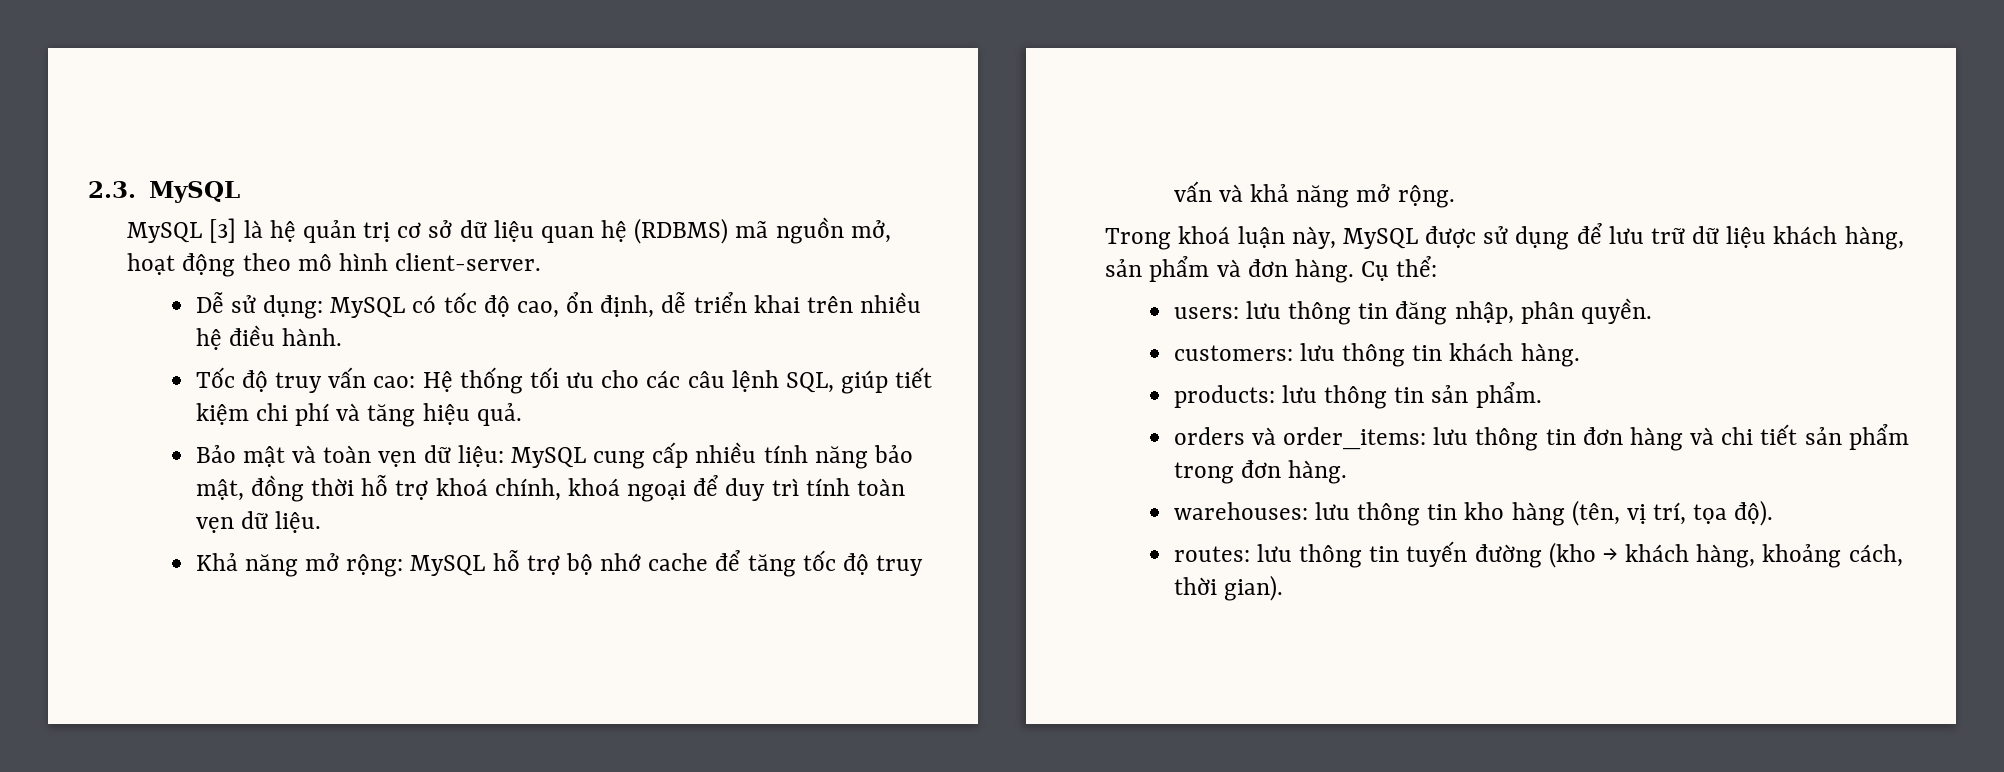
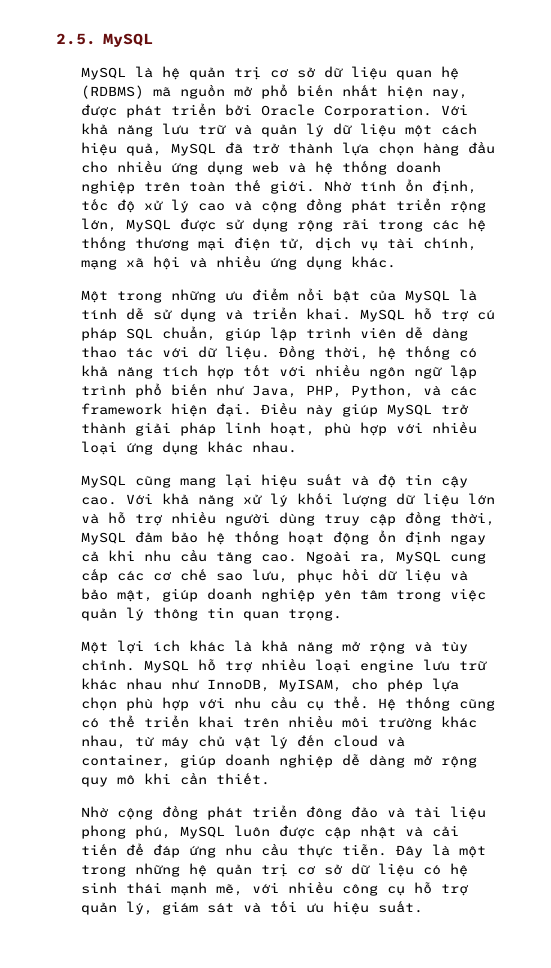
[88,181,136,198] 2.3. -> [56,33,96,45] 2.5.
[209,218,237,243] [3] -> (126, 73) none
[850,220,891,243] [127,253,542,277] [195,292,921,319] [195,325,343,350] [195,367,933,394] [195,403,522,427] [195,442,913,469] [195,475,905,502] [195,511,322,533] [195,550,923,577] [1173,181,1455,208] [1105,223,1904,250] [1105,256,1438,283] [1173,298,1652,325] [1173,343,1580,367] [1173,382,1542,409] [1173,424,1909,451] [1173,460,1348,484] [1173,500,1774,526] [1173,541,1903,568] [1173,575,1283,601] mở, hoạt động theo mô hình client-server. // Dễ sử dụng: MySQL có tốc độ cao, ổn định, dễ triển khai trên nhiều hệ điều hành. // Tốc độ truy vấn cao: Hệ thống tối ưu cho các câu lệnh SQL, giúp tiết kiệm chi phí và tăng hiệu quả. // Bảo mật và toàn vẹn dữ liệu: MySQL cung cấp nhiều tính năng bảo mật, đồng thời hỗ trợ khoá chính, khoá ngoại để duy trì tính toàn vẹn dữ liệu. // Khả năng mở rộng: MySQL hỗ trợ bộ nhớ cache để tăng tốc độ truy vấn và khả năng mở rộng. // Trong khoá luận này, MySQL được sử dụng để lưu trữ dữ liệu khách hàng, sản phẩm và đơn hàng. Cụ thể: // users: lưu thông tin đăng nhập, phân quyền. // customers: lưu thông tin khách hàng. // products: lưu thông tin sản phẩm. // orders và order_items: lưu thông tin đơn hàng và chi tiết sản phẩm trong đơn hàng. // warehouses: lưu thông tin kho hàng (tên, vị trí, tọa độ). // routes: lưu thông tin tuyến đường (kho → khách hàng, khoảng cách, thời gian). -> [233,84,468,99] [80,103,468,118] [80,123,477,137] [80,142,495,156] [80,161,441,175] [80,179,477,194] [80,198,486,213] [80,218,486,232] [80,237,477,251] [80,256,396,270] [80,288,477,303] [80,307,495,322] [80,326,468,341] [80,346,477,360] [80,365,477,379] [80,383,477,398] [80,403,469,417] [80,422,477,436] [80,441,297,455] [80,474,468,488] [80,493,495,507] [80,512,495,526] [80,530,486,545] [80,550,486,564] [80,569,468,583] [80,588,486,602] [80,607,342,621] [80,640,468,654] [80,659,487,673] [80,678,459,692] [80,696,495,711] [80,715,477,730] [80,735,405,749] [80,754,477,768] [80,773,270,787] [80,805,486,820] [80,825,459,839] [80,843,486,858] [80,863,468,877] [80,882,469,896] [80,901,423,915] mở phổ biến nhất hiện nay, được phát triển bởi Oracle Corporation. Với khả năng lưu trữ và quản lý dữ liệu một cách hiệu quả, MySQL đã trở thành lựa chọn hàng đầu cho nhiều ứng dụng web và hệ thống doanh nghiệp trên toàn thế giới. Nhờ tính ổn định, tốc độ xử lý cao và cộng đồng phát triển rộng lớn, MySQL được sử dụng rộng rãi trong các hệ thống thương mại điện tử, dịch vụ tài chính, mạng xã hội và nhiều ứng dụng khác. // Một trong những ưu điểm nổi bật của MySQL là tính dễ sử dụng và triển khai. MySQL hỗ trợ cú pháp SQL chuẩn, giúp lập trình viên dễ dàng thao tác với dữ liệu. Đồng thời, hệ thống có khả năng tích hợp tốt với nhiều ngôn ngữ lập trình phổ biến như Java, PHP, Python, và các framework hiện đại. Điều này giúp MySQL trở thành giải pháp linh hoạt, phù hợp với nhiều loại ứng dụng khác nhau. // MySQL cũng mang lại hiệu suất và độ tin cậy cao. Với khả năng xử lý khối lượng dữ liệu lớn và hỗ trợ nhiều người dùng truy cập đồng thời, MySQL đảm bảo hệ thống hoạt động ổn định ngay cả khi nhu cầu tăng cao. Ngoài ra, MySQL cung cấp các cơ chế sao lưu, phục hồi dữ liệu và bảo mật, giúp doanh nghiệp yên tâm trong việc quản lý thông tin quan trọng. // Một lợi ích khác là khả năng mở rộng và tùy chỉnh. MySQL hỗ trợ nhiều loại engine lưu trữ khác nhau như InnoDB, MyISAM, cho phép lựa chọn phù hợp với nhu cầu cụ thể. Hệ thống cũng có thể triển khai trên nhiều môi trường khác nhau, từ máy chủ vật lý đến cloud và container, giúp doanh nghiệp dễ dàng mở rộng quy mô khi cần thiết. // Nhờ cộng đồng phát triển đông đảo và tài liệu phong phú, MySQL luôn được cập nhật và cải tiến để đáp ứng nhu cầu thực tiễn. Đây là một trong những hệ quản trị cơ sở dữ liệu có hệ sinh thái mạnh mẽ, với nhiều công cụ hỗ trợ quản lý, giám sát và tối ưu hiệu suất.

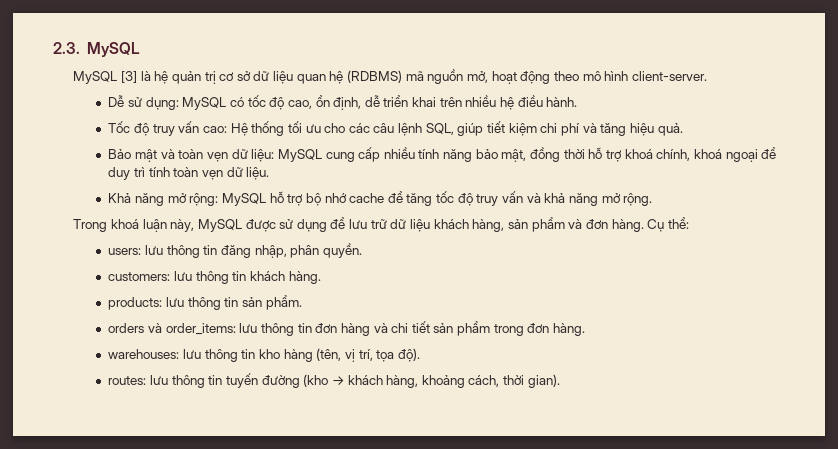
[56,33,96,45] 2.5. -> [53,42,80,54] 2.3.
(126, 73) none -> [120,71,137,83] [3]
[233,84,468,99] [80,103,468,118] [80,123,477,137] [80,142,495,156] [80,161,441,175] [80,179,477,194] [80,198,486,213] [80,218,486,232] [80,237,477,251] [80,256,396,270] [80,288,477,303] [80,307,495,322] [80,326,468,341] [80,346,477,360] [80,365,477,379] [80,383,477,398] [80,403,469,417] [80,422,477,436] [80,441,297,455] [80,474,468,488] [80,493,495,507] [80,512,495,526] [80,530,486,545] [80,550,486,564] [80,569,468,583] [80,588,486,602] [80,607,342,621] [80,640,468,654] [80,659,487,673] [80,678,459,692] [80,696,495,711] [80,715,477,730] [80,735,405,749] [80,754,477,768] [80,773,270,787] [80,805,486,820] [80,825,459,839] [80,843,486,858] [80,863,468,877] [80,882,469,896] [80,901,423,915] mở phổ biến nhất hiện nay, được phát triển bởi Oracle Corporation. Với khả năng lưu trữ và quản lý dữ liệu một cách hiệu quả, MySQL đã trở thành lựa chọn hàng đầu cho nhiều ứng dụng web và hệ thống doanh nghiệp trên toàn thế giới. Nhờ tính ổn định, tốc độ xử lý cao và cộng đồng phát triển rộng lớn, MySQL được sử dụng rộng rãi trong các hệ thống thương mại điện tử, dịch vụ tài chính, mạng xã hội và nhiều ứng dụng khác. // Một trong những ưu điểm nổi bật của MySQL là tính dễ sử dụng và triển khai. MySQL hỗ trợ cú pháp SQL chuẩn, giúp lập trình viên dễ dàng thao tác với dữ liệu. Đồng thời, hệ thống có khả năng tích hợp tốt với nhiều ngôn ngữ lập trình phổ biến như Java, PHP, Python, và các framework hiện đại. Điều này giúp MySQL trở thành giải pháp linh hoạt, phù hợp với nhiều loại ứng dụng khác nhau. // MySQL cũng mang lại hiệu suất và độ tin cậy cao. Với khả năng xử lý khối lượng dữ liệu lớn và hỗ trợ nhiều người dùng truy cập đồng thời, MySQL đảm bảo hệ thống hoạt động ổn định ngay cả khi nhu cầu tăng cao. Ngoài ra, MySQL cung cấp các cơ chế sao lưu, phục hồi dữ liệu và bảo mật, giúp doanh nghiệp yên tâm trong việc quản lý thông tin quan trọng. // Một lợi ích khác là khả năng mở rộng và tùy chỉnh. MySQL hỗ trợ nhiều loại engine lưu trữ khác nhau như InnoDB, MyISAM, cho phép lựa chọn phù hợp với nhu cầu cụ thể. Hệ thống cũng có thể triển khai trên nhiều môi trường khác nhau, từ máy chủ vật lý đến cloud và container, giúp doanh nghiệp dễ dàng mở rộng quy mô khi cần thiết. // Nhờ cộng đồng phát triển đông đảo và tài liệu phong phú, MySQL luôn được cập nhật và cải tiến để đáp ứng nhu cầu thực tiễn. Đây là một trong những hệ quản trị cơ sở dữ liệu có hệ sinh thái mạnh mẽ, với nhiều công cụ hỗ trợ quản lý, giám sát và tối ưu hiệu suất. -> [466,71,707,84] [108,95,578,110] [108,121,683,136] [108,147,777,162] [108,167,270,180] [108,191,653,206] [73,217,689,232] [108,243,362,258] [108,271,321,284] [108,295,302,310] [108,321,586,336] [108,348,420,362] [108,373,560,388] mở, hoạt động theo mô hình client-server. // Dễ sử dụng: MySQL có tốc độ cao, ổn định, dễ triển khai trên nhiều hệ điều hành. // Tốc độ truy vấn cao: Hệ thống tối ưu cho các câu lệnh SQL, giúp tiết kiệm chi phí và tăng hiệu quả. // Bảo mật và toàn vẹn dữ liệu: MySQL cung cấp nhiều tính năng bảo mật, đồng thời hỗ trợ khoá chính, khoá ngoại để duy trì tính toàn vẹn dữ liệu. // Khả năng mở rộng: MySQL hỗ trợ bộ nhớ cache để tăng tốc độ truy vấn và khả năng mở rộng. // Trong khoá luận này, MySQL được sử dụng để lưu trữ dữ liệu khách hàng, sản phẩm và đơn hàng. Cụ thể: // users: lưu thông tin đăng nhập, phân quyền. // customers: lưu thông tin khách hàng. // products: lưu thông tin sản phẩm. // orders và order_items: lưu thông tin đơn hàng và chi tiết sản phẩm trong đơn hàng. // warehouses: lưu thông tin kho hàng (tên, vị trí, tọa độ). // routes: lưu thông tin tuyến đường (kho → khách hàng, khoảng cách, thời gian).

